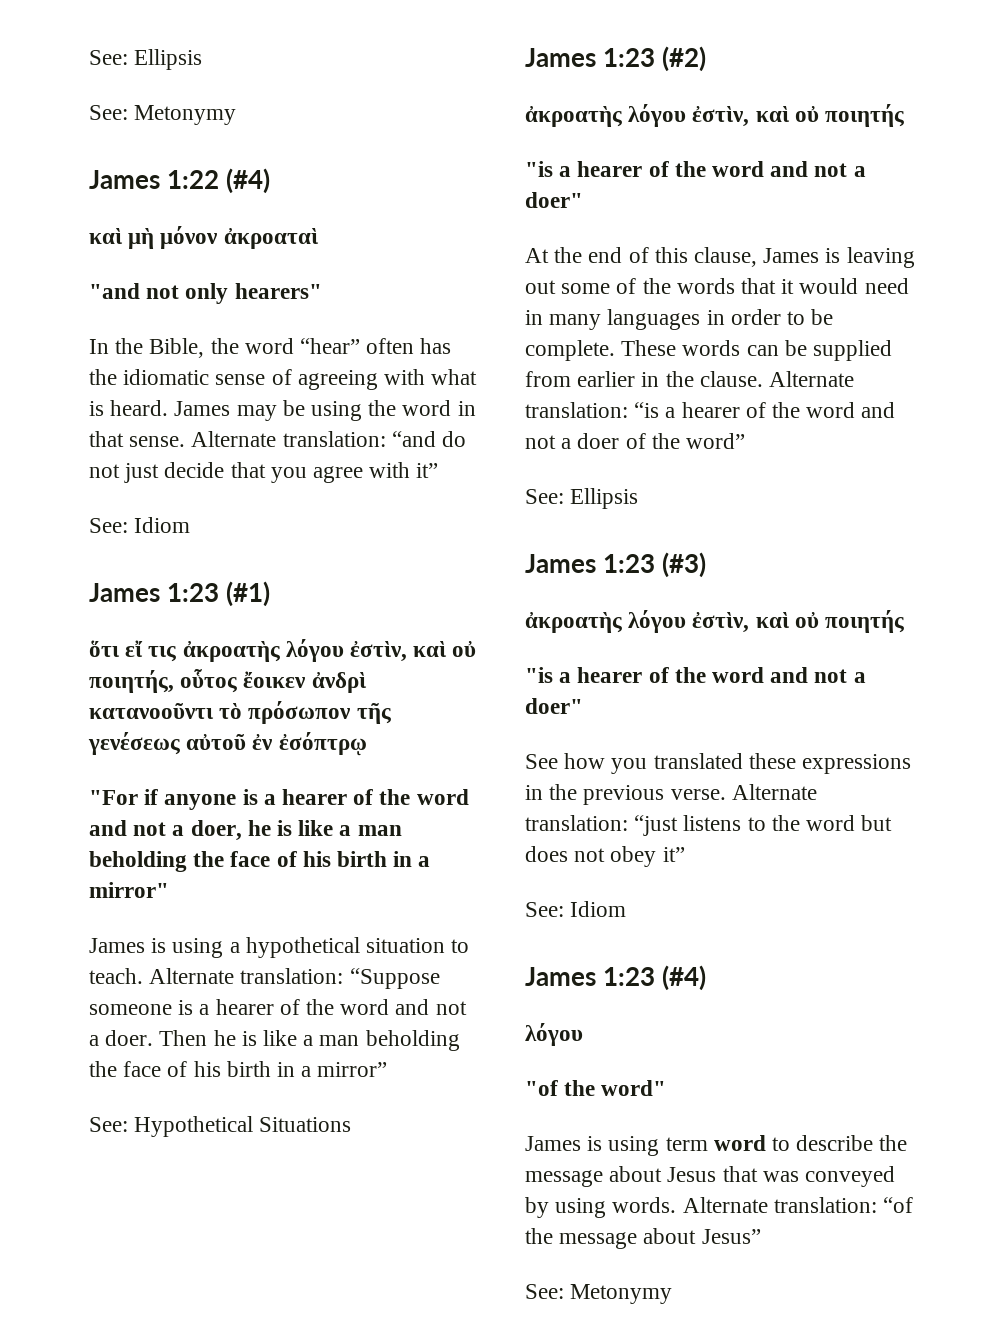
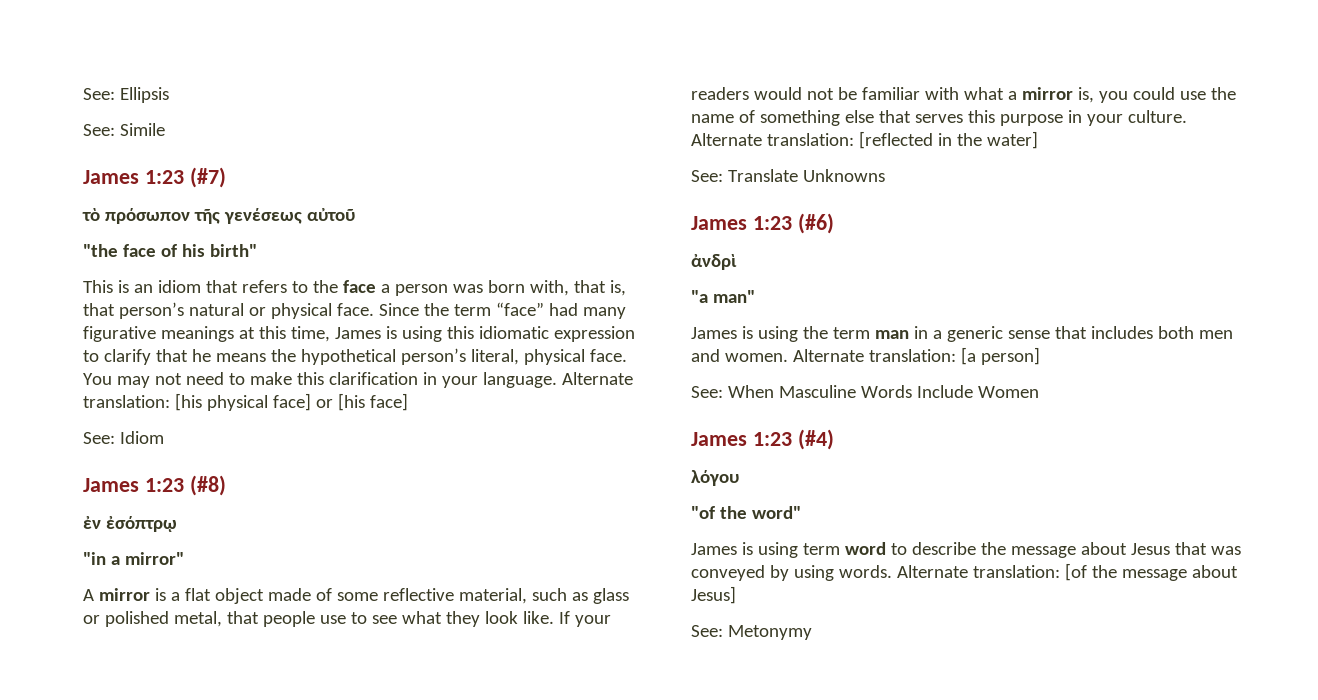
[134,105,237,125] [89,168,271,194] [89,226,319,249] [89,283,322,304] [89,338,452,358] [89,369,478,390] [89,400,476,421] [89,431,467,447] [89,462,439,483] [89,517,191,533] [89,581,271,607] [89,639,477,662] [89,669,367,693] [89,701,391,724] [88,732,367,756] [89,789,469,810] [89,820,402,841] [89,851,431,872] [89,882,169,898] [89,937,470,958] [89,968,440,989] [89,999,467,1015] [89,1030,460,1051] [89,1061,388,1077] [89,1116,352,1137] [525,46,707,72] [525,104,905,127] [525,161,866,177] [525,192,583,208] [525,247,915,268] [525,278,909,294] [525,309,834,330] [525,340,893,361] [525,371,855,387] [525,402,896,418] [525,433,746,449] [525,488,639,509] [525,552,707,578] [525,610,905,633] [525,667,866,683] [525,698,583,714] [525,753,912,774] [525,784,817,805] [525,815,893,836] [525,846,685,867] [525,901,627,917] Metonymy // James 1:22 (#4) // καὶ μὴ μόνον ἀκροαταὶ // "and not only hearers" // In the Bible, the word “hear” often has the idiomatic sense of agreeing with what is heard. James may be using the word in that sense. Alternate translation: “and do not just decide that you agree with it” // See: Idiom // James 1:23 (#1) // ὅτι εἴ τις ἀκροατὴς λόγου ἐστὶν, καὶ οὐ ποιητής, οὗτος ἔοικεν ἀνδρὶ κατανοοῦντι τὸ πρόσωπον τῆς γενέσεως αὐτοῦ ἐν ἐσόπτρῳ // "For if anyone is a hearer of the word and not a doer, he is like a man beholding the face of his birth in a mirror" // James is using a hypothetical situation to teach. Alternate translation: “Suppose someone is a hearer of the word and not a doer. Then he is like a man beholding the face of his birth in a mirror” // See: Hypothetical Situations // James 1:23 (#2) // ἀκροατὴς λόγου ἐστὶν, καὶ οὐ ποιητής // "is a hearer of the word and not a doer" // At the end of this clause, James is leaving out some of the words that it would need in many languages in order to be complete. These words can be supplied from earlier in the clause. Alternate translation: “is a hearer of the word and not a doer of the word” // See: Ellipsis // James 1:23 (#3) // ἀκροατὴς λόγου ἐστὶν, καὶ οὐ ποιητής // "is a hearer of the word and not a doer" // See how you translated these expressions in the previous verse. Alternate translation: “just listens to the word but does not obey it” // See: Idiom -> [119,123,165,136] [83,167,226,188] [82,208,355,224] [83,244,257,257] [83,280,626,296] [83,302,626,319] [83,326,635,342] [83,348,627,365] [83,372,633,388] [83,393,408,411] [83,431,164,444] [83,475,226,496] [83,516,177,532] [83,552,184,565] [83,588,629,604] [83,611,611,627] [691,87,1236,103] [691,110,1187,126] [691,131,1038,149] [691,169,885,182] [691,213,834,234] [691,254,737,270] [691,290,755,303] [691,326,1233,342] [691,347,1040,365] [691,385,1039,398] Simile // James 1:23 (#7) // τὸ πρόσωπον τῆς γενέσεως αὐτοῦ // "the face of his birth" // This is an idiom that refers to the face a person was born with, that is, that person’s natural or physical face. Since the term “face” had many figurative meanings at this time, James is using this idiomatic expression to clarify that he means the hypothetical person’s literal, physical face. You may not need to make this clarification in your language. Alternate translation: [his physical face] or [his face] // See: Idiom // James 1:23 (#8) // ἐν ἐσόπτρῳ // "in a mirror" // A mirror is a flat object made of some reflective material, such as glass or polished metal, that people use to see what they look like. If your readers would not be familiar with what a mirror is, you could use the name of something else that serves this purpose in your culture. Alternate translation: [reflected in the water] // See: Translate Unknowns // James 1:23 (#6) // ἀνδρὶ // "a man" // James is using the term man in a generic sense that includes both men and women. Alternate translation: [a person] // See: When Masculine Words Include Women
[883,1197,914,1213] [525,1228,761,1249] “of the message about Jesus” -> [1064,563,1238,581] [691,586,736,604] [of the message about Jesus]

